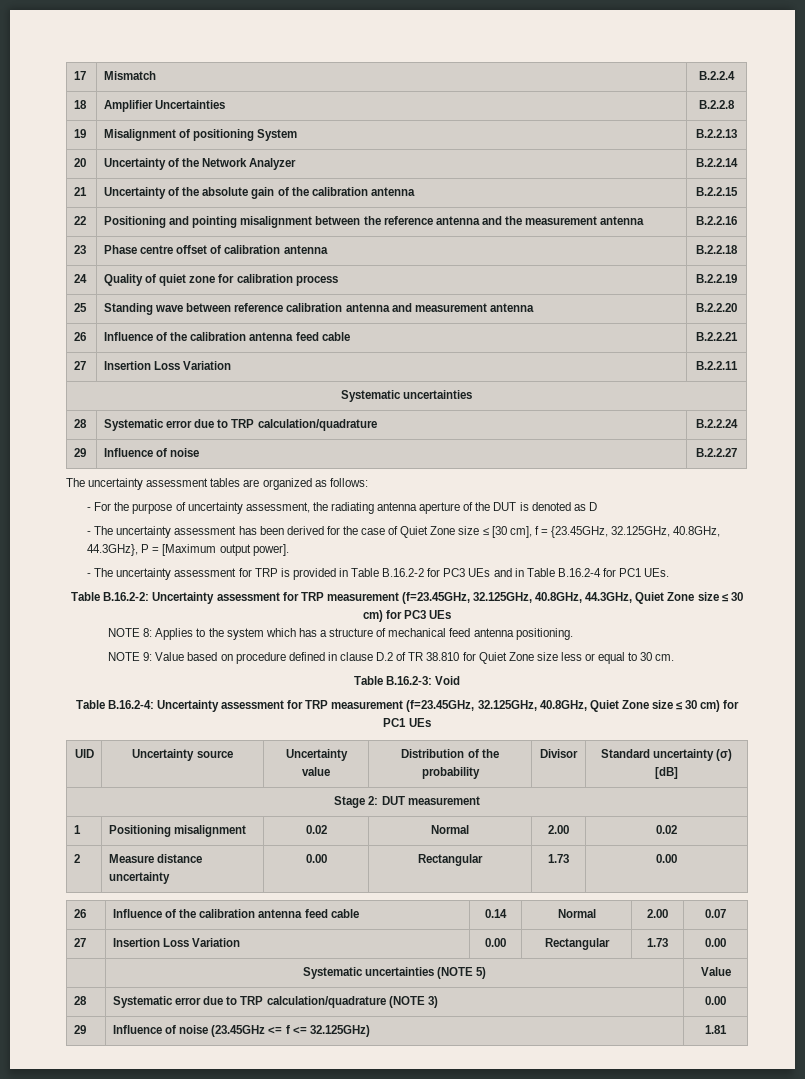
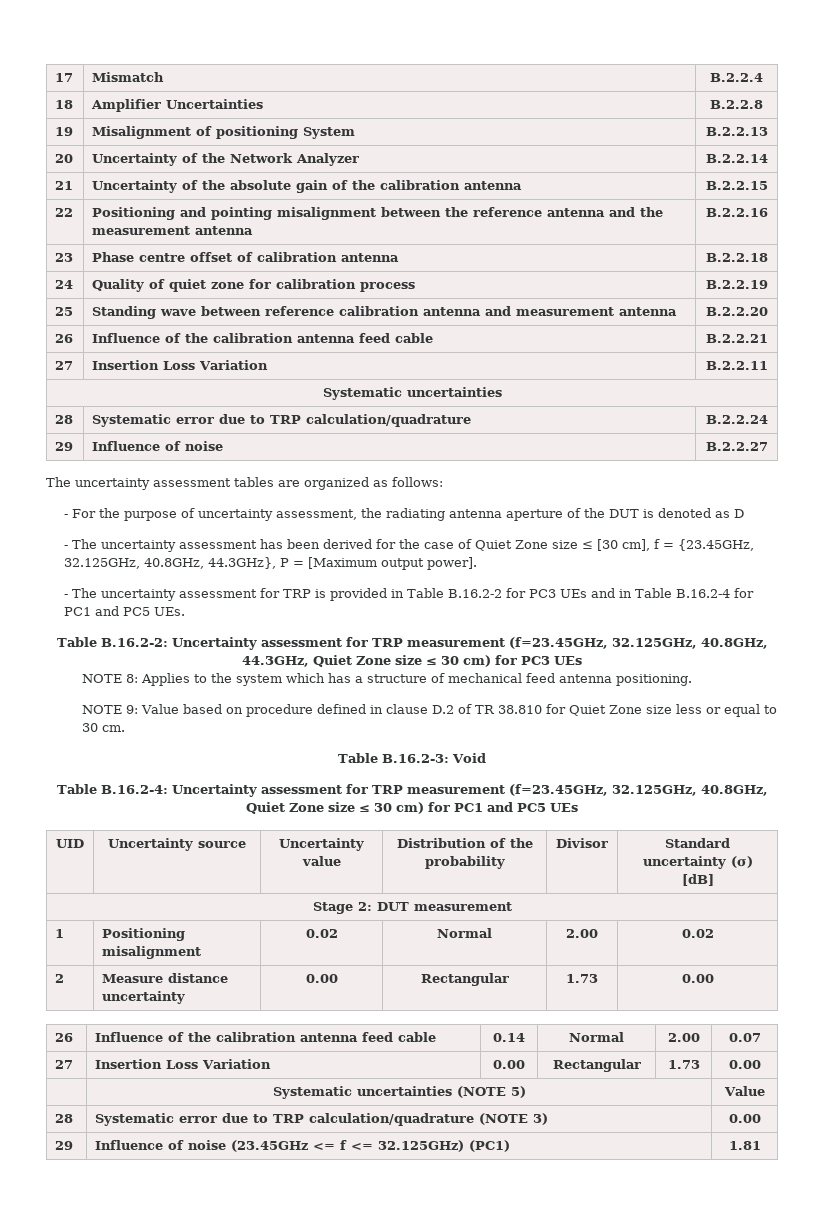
(642, 572) none -> [94,606,150,616] and PC5
(407, 722) none -> [487,802,546,812] and PC5
(370, 1031) none -> [469,1140,511,1152] (PC1)

